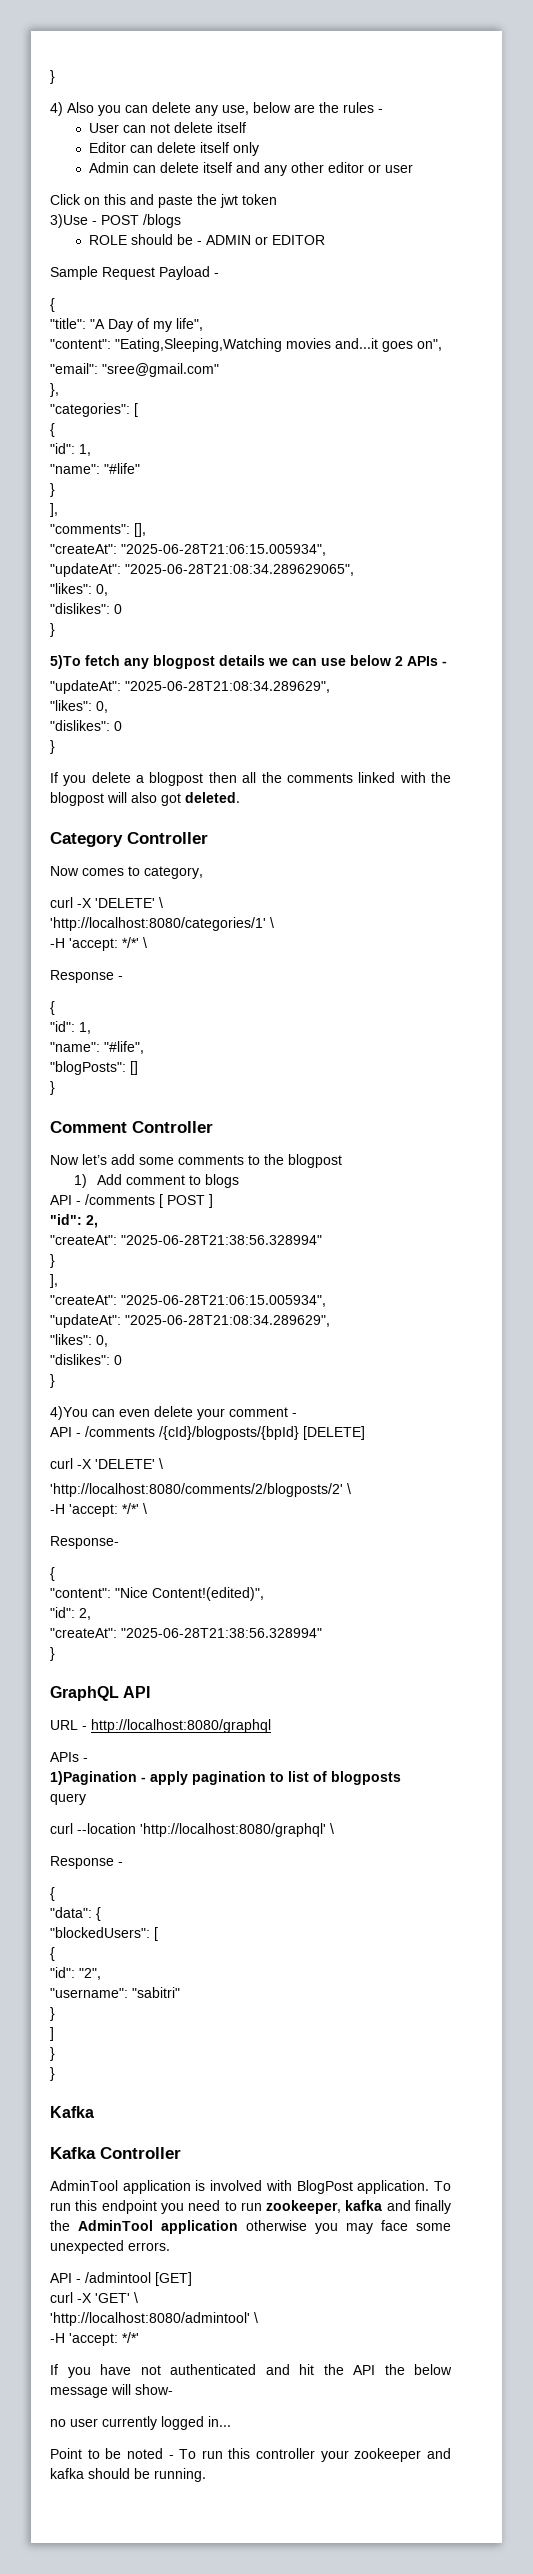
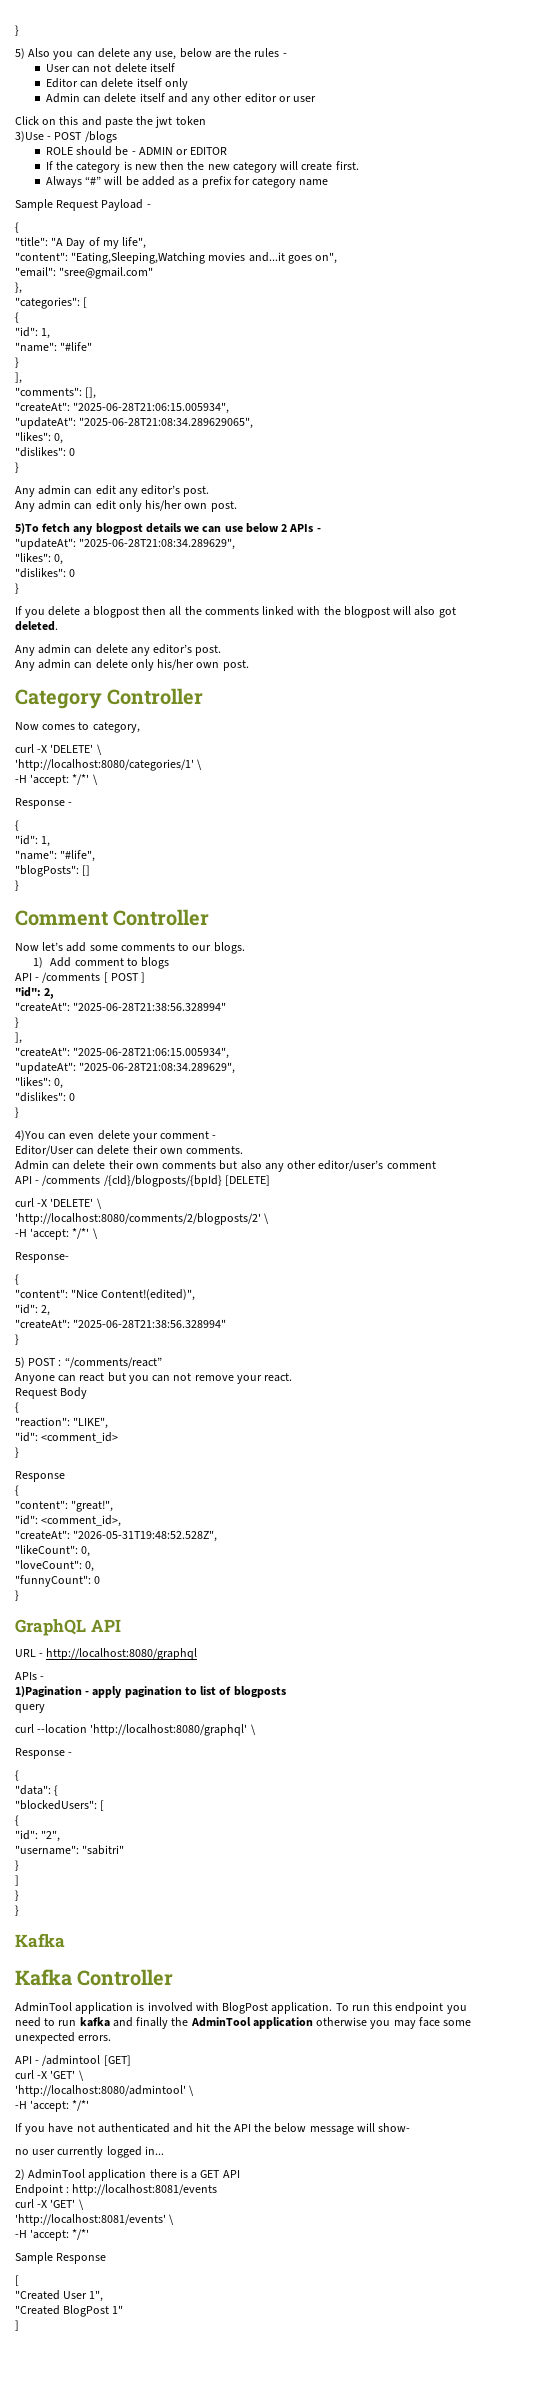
[50,70,55,84] [50,102,63,116] } // 4) -> [15,25,19,36] [15,48,25,59] } // 5)
(325, 240) none -> [45,161,359,173] [45,176,329,188] // If the category is new then the new category will create first. // Always “#” will be added as a prefix for category name
(55, 630) none -> [15,485,210,497] [15,500,237,512] // Any admin can edit any editor’s post. // Any admin can edit only his/her own post.
(240, 797) none -> [15,644,222,656] [15,659,249,671] // Any admin can delete any editor’s post. // Any admin can delete only his/her own post.
[264,1154,342,1168] the blogpost -> [192,942,245,954] our blogs.
(297, 1415) none -> [15,1145,244,1156] [15,1160,436,1172] // Editor/User can delete their own comments. // Admin can delete their own comments but also any other editor/user’s comment
(55, 1654) none -> [15,1357,162,1368] [15,1372,293,1384] [15,1387,88,1399] [15,1402,19,1413] [15,1417,109,1429] [15,1432,119,1443] [15,1447,19,1458] [15,1471,65,1482] [15,1485,19,1496] [15,1500,114,1512] [15,1515,122,1527] [15,1530,218,1542] [15,1545,91,1557] [15,1560,95,1572] [15,1575,101,1587] [15,1590,19,1601] // 5) POST : “/comments/react” // Anyone can react but you can not remove your react. // Request Body // { // "reaction": "LIKE", // "id": <comment_id> // } // Response // { // "content": "great!", // "id": <comment_id>, // "createAt": "2026-05-31T19:48:52.528Z", // "likeCount": 0, // "loveCount": 0, // "funnyCount": 0 // }
[266,2200,342,2214] zookeeper, -> (77, 2023) none
[50,2448,451,2462] [50,2468,206,2482] Point to be noted - To run this controller your zookeeper and kafka should be running. -> [15,2169,240,2181] [15,2184,218,2196] [15,2199,84,2210] [15,2214,175,2226] [15,2229,90,2241] [15,2252,107,2264] [15,2275,19,2286] [15,2290,104,2302] [15,2305,124,2317] [15,2320,19,2331] 2) AdminTool application there is a GET API // Endpoint : http://localhost:8081/events // curl -X 'GET' \ // 'http://localhost:8081/events' \ // -H 'accept: */*' // Sample Response // [ // "Created User 1", // "Created BlogPost 1" // ]

